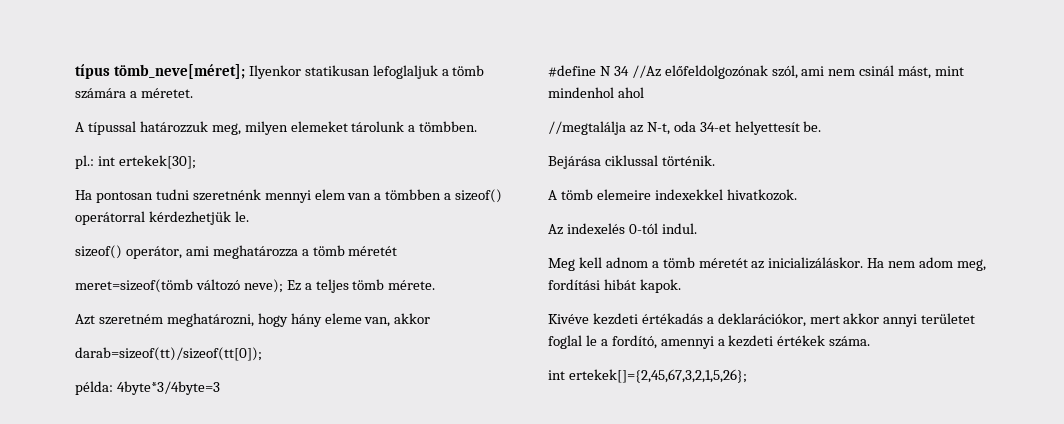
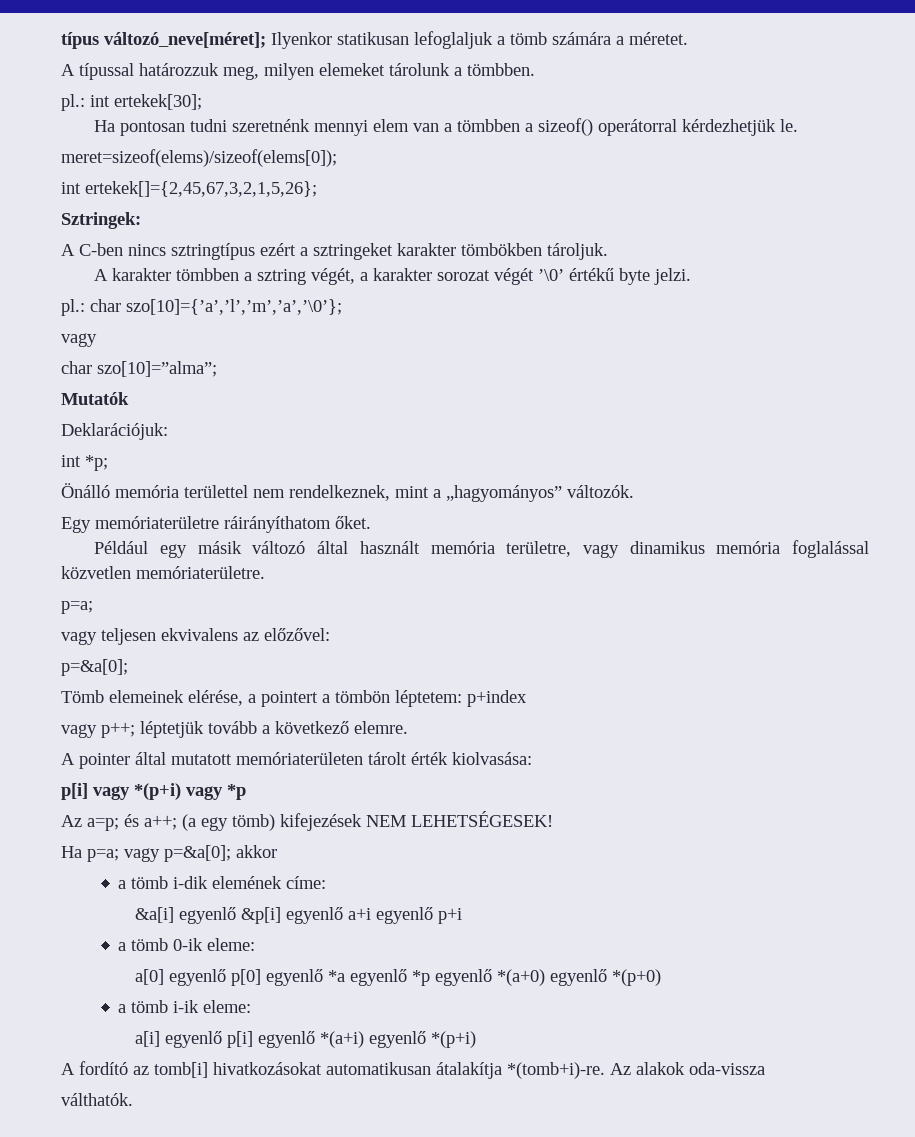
[113,64,245,79] tömb_neve[méret]; -> [104,32,266,48] változó_neve[méret];
[75,245,398,259] [75,279,436,293] [75,313,431,327] [75,347,262,361] [75,381,220,395] [548,65,965,79] [548,87,644,98] [548,121,822,135] [548,155,715,169] [548,189,797,201] [548,223,697,235] [548,257,987,271] [548,279,681,293] [548,313,976,327] [548,335,871,349] [548,369,747,383] sizeof() operátor, ami meghatározza a tömb méretét // meret=sizeof(tömb változó neve); Ez a teljes tömb mérete. // Azt szeretném meghatározni, hogy hány eleme van, akkor // darab=sizeof(tt)/sizeof(tt[0]); // példa: 4byte*3/4byte=3 // #define N 34 //Az előfeldolgozónak szól, ami nem csinál mást, mint mindenhol ahol // //megtalálja az N-t, oda 34-et helyettesít be. // Bejárása ciklussal történik. // A tömb elemeire indexekkel hivatkozok. // Az indexelés 0-tól indul. // Meg kell adnom a tömb méretét az inicializáláskor. Ha nem adom meg, fordítási hibát kapok. // Kivéve kezdeti értékadás a deklarációkor, mert akkor annyi területet foglal le a fordító, amennyi a kezdeti értékek száma. // int ertekek[]={2,45,67,3,2,1,5,26}; -> [61,149,337,167] [61,181,317,197] [61,212,141,229] [61,243,608,260] [94,268,692,285] [61,299,342,316] [61,333,97,347] [61,361,217,377] [61,392,129,405] [61,423,168,440] [61,455,108,471] [61,483,634,502] [61,516,371,533] [94,540,869,558] [61,566,265,579] [61,601,93,614] [61,628,330,645] [61,659,128,676] [61,690,527,707] [61,721,408,738] [61,752,532,769] [61,783,246,800] [61,811,553,831] [61,845,277,862] [118,876,327,889] [134,907,462,924] [118,938,256,951] [134,969,661,986] [118,1000,252,1013] [134,1031,476,1048] [61,1061,765,1079] [61,1093,133,1106] meret=sizeof(elems)/sizeof(elems[0]); // int ertekek[]={2,45,67,3,2,1,5,26}; // Sztringek: // A C-ben nincs sztringtípus ezért a sztringeket karakter tömbökben tároljuk. // A karakter tömbben a sztring végét, a karakter sorozat végét ’\0’ értékű byte jelzi. // pl.: char szo[10]={’a’,’l’,’m’,’a’,’\0’}; // vagy // char szo[10]=”alma”; // Mutatók // Deklarációjuk: // int *p; // Önálló memória területtel nem rendelkeznek, mint a „hagyományos” változók. // Egy memóriaterületre ráirányíthatom őket. // Például egy másik változó által használt memória területre, vagy dinamikus memória foglalással közvetlen memóriaterületre. // p=a; // vagy teljesen ekvivalens az előzővel: // p=&a[0]; // Tömb elemeinek elérése, a pointert a tömbön léptetem: p+index // vagy p++; léptetjük tovább a következő elemre. // A pointer által mutatott memóriaterületen tárolt érték kiolvasása: // p[i] vagy *(p+i) vagy *p // Az a=p; és a++; (a egy tömb) kifejezések NEM LEHETSÉGESEK! // Ha p=a; vagy p=&a[0]; akkor // a tömb i-dik elemének címe: // &a[i] egyenlő &p[i] egyenlő a+i egyenlő p+i // a tömb 0-ik eleme: // a[0] egyenlő p[0] egyenlő *a egyenlő *p egyenlő *(a+0) egyenlő *(p+0) // a tömb i-ik eleme: // a[i] egyenlő p[i] egyenlő *(a+i) egyenlő *(p+i) // A fordító az tomb[i] hivatkozásokat automatikusan átalakítja *(tomb+i)-re. Az alakok oda-vissza // válthatók.

